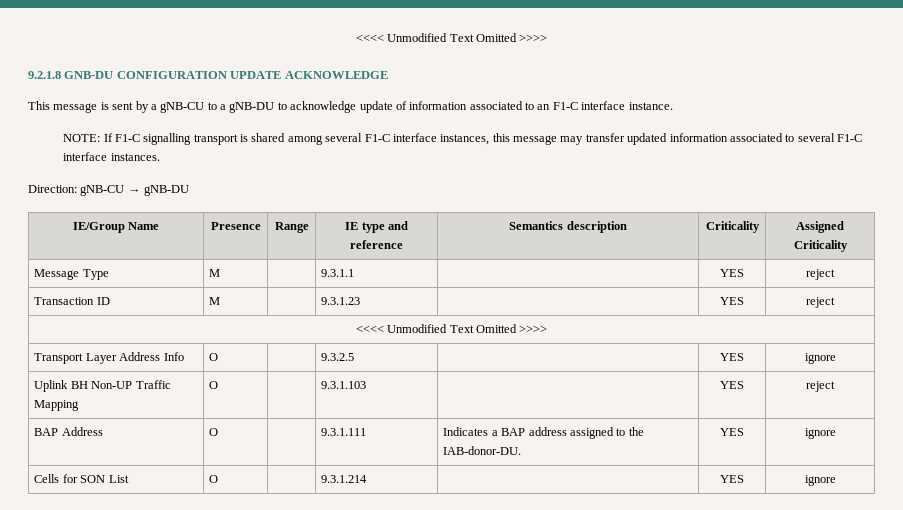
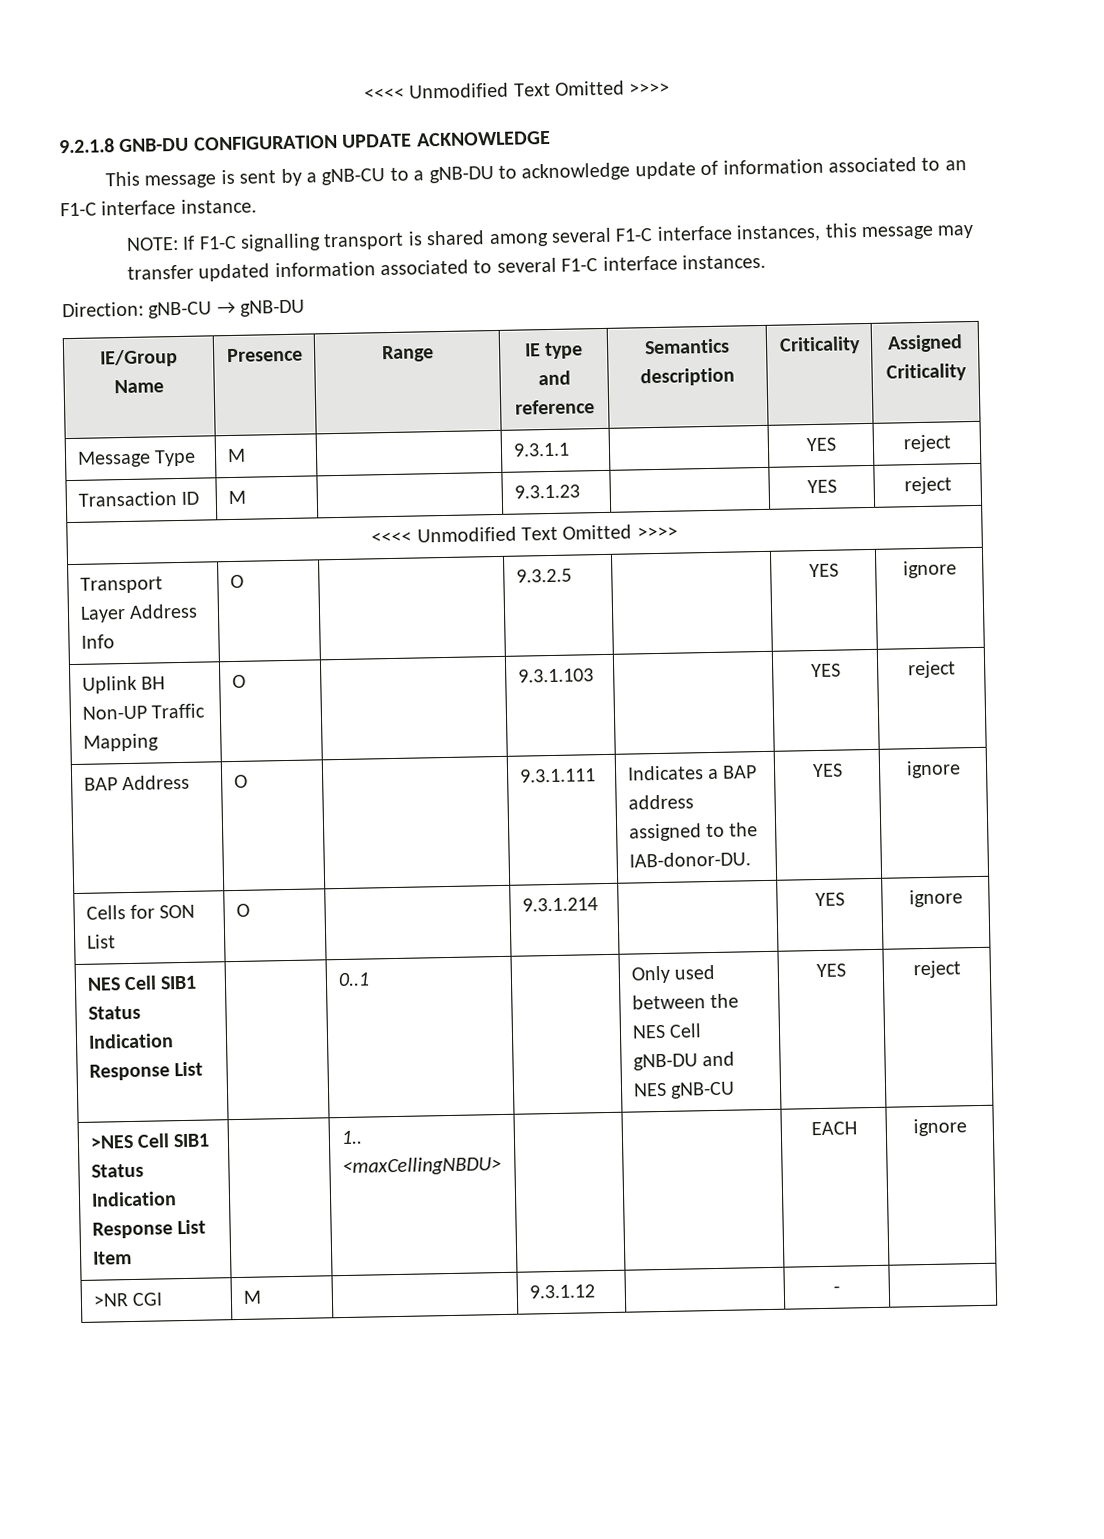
(836, 480) none -> [86,975,198,991] [87,1005,141,1020] [87,1033,174,1049] [88,1061,203,1081] [337,972,370,987] [630,964,715,984] [631,993,739,1010] [631,1023,702,1039] [632,1051,735,1071] [632,1081,735,1099] [815,963,846,978] [912,960,961,979] [89,1133,211,1149] [90,1163,144,1178] [90,1191,177,1207] [91,1219,206,1239] [92,1251,132,1265] [340,1130,363,1145] [341,1156,502,1177] [810,1121,857,1136] [912,1118,967,1137] [92,1292,163,1307] [242,1290,262,1304] [528,1284,595,1299] [833,1285,840,1293] // NES Cell SIB1 Status Indication Response List | | 0..1 | | Only used between the NES Cell gNB-DU and NES gNB-CU | YES | reject // >NES Cell SIB1 Status Indication Response List Item | | 1.. <maxCellingNBDU> | | | EACH | ignore // >NR CGI | M | | 9.3.1.12 | | - |

